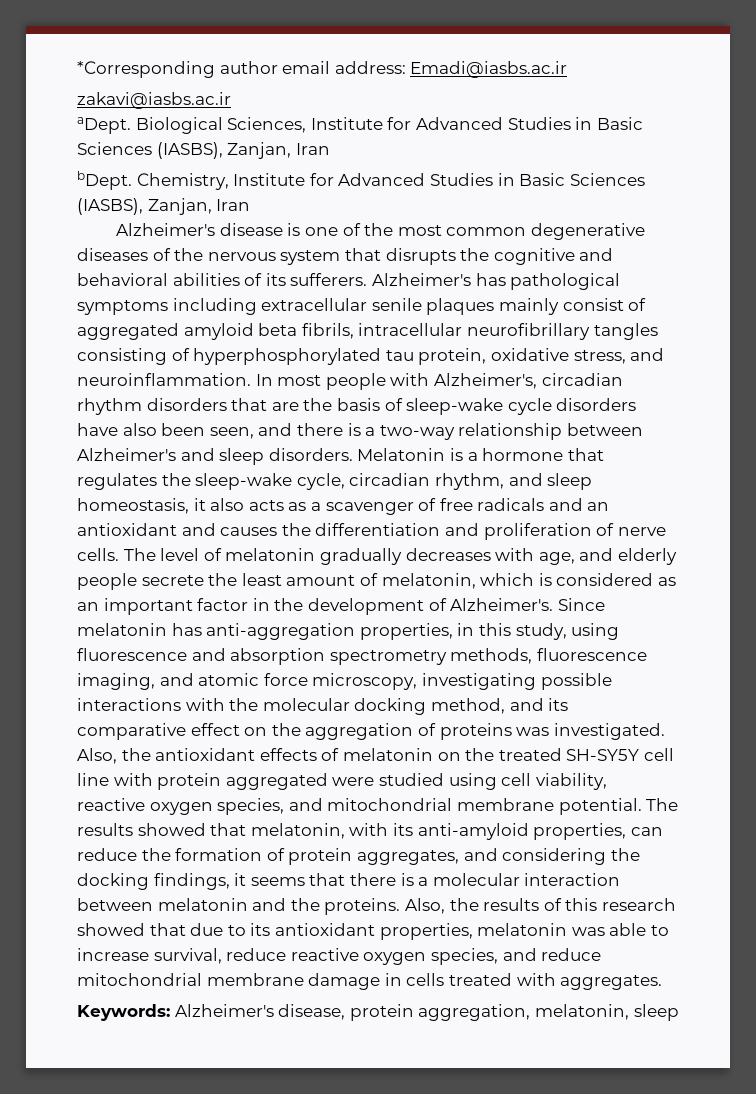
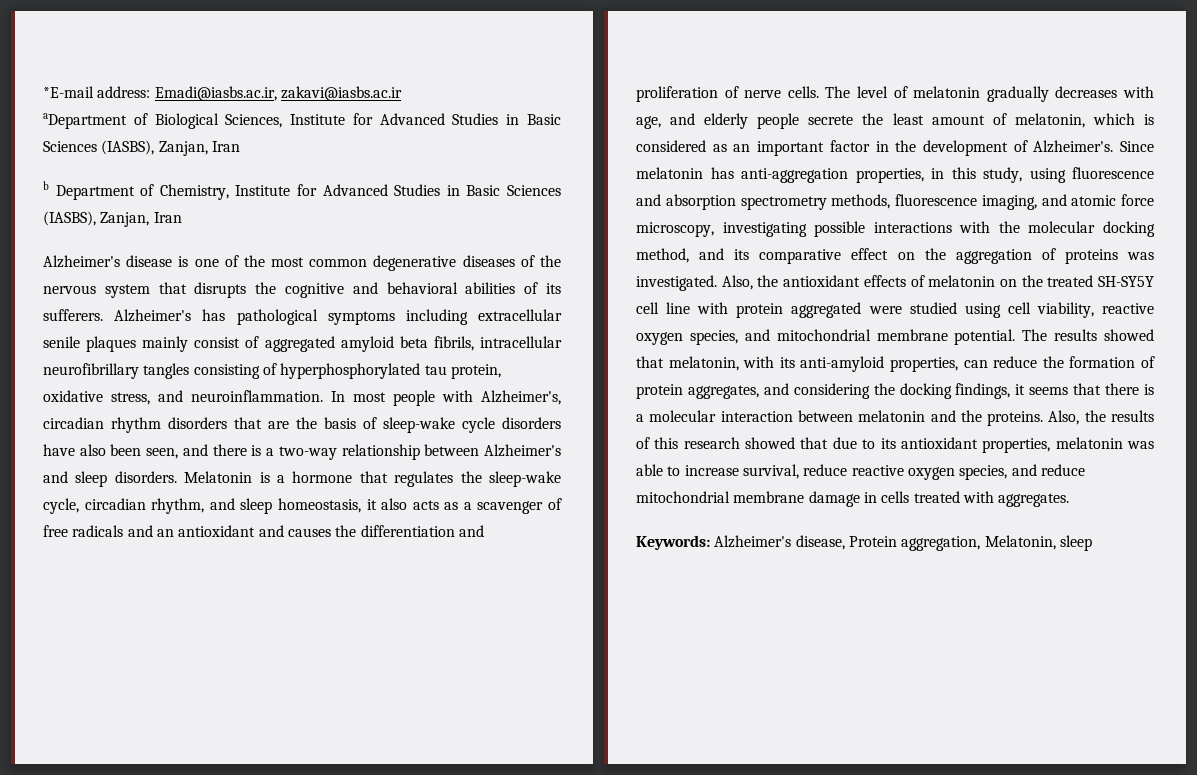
[77,61,568,78] *Corresponding author email address: Emadi@iasbs.ac.ir // -> [43,86,277,101] *E-mail address: Emadi@iasbs.ac.ir,
[77,117,131,134] aDept. -> [43,113,148,129] aDepartment of
[77,171,132,190] bDept. -> [43,181,155,200] b Department of
[349,1004,629,1021] protein aggregation, melatonin, -> [848,535,1056,551] Protein aggregation, Melatonin,

